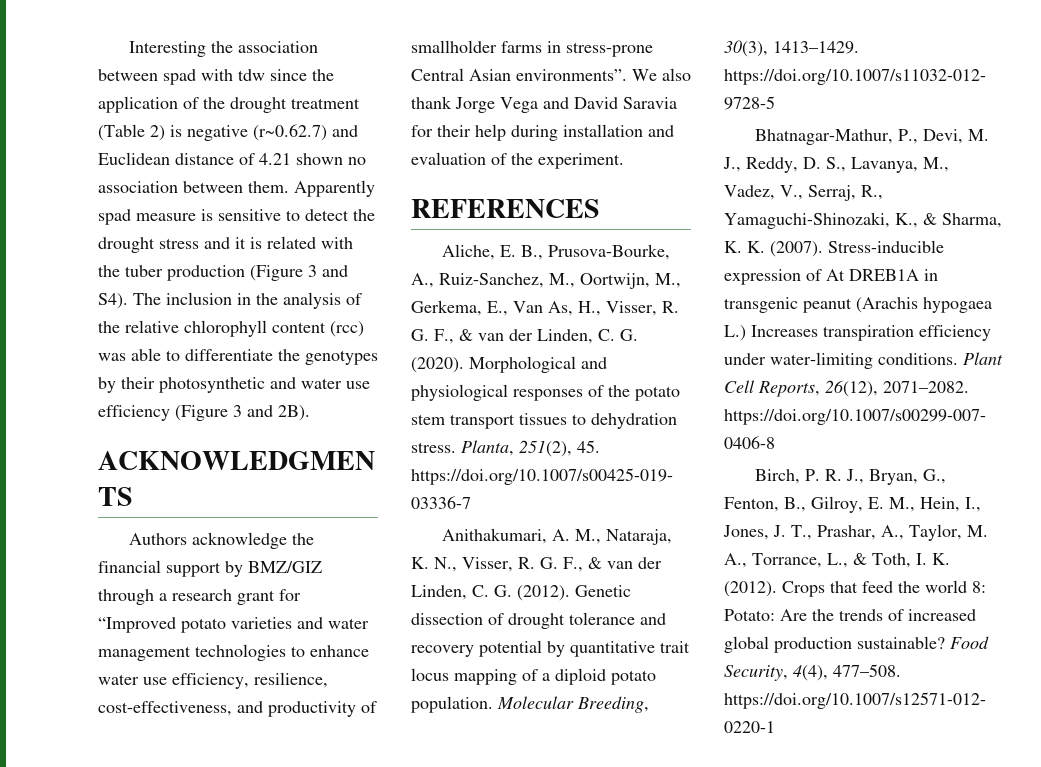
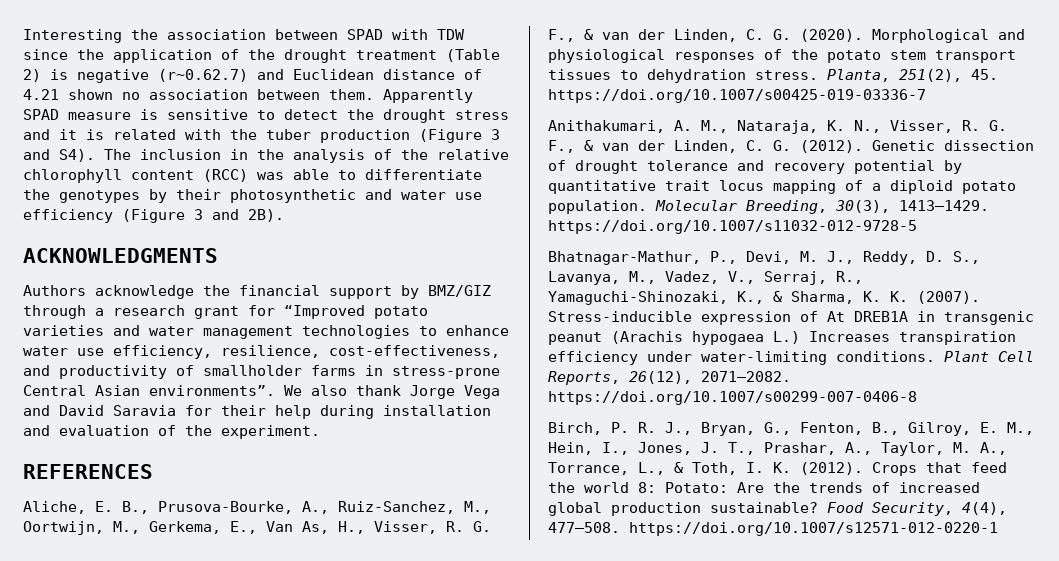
[163,69,265,85] spad with tdw -> [347,29,465,40] SPAD with TDW
[98,209,131,225] spad -> [23,109,59,120] SPAD
[330,321,364,337] (rcc) -> [203,169,248,182] (RCC)

